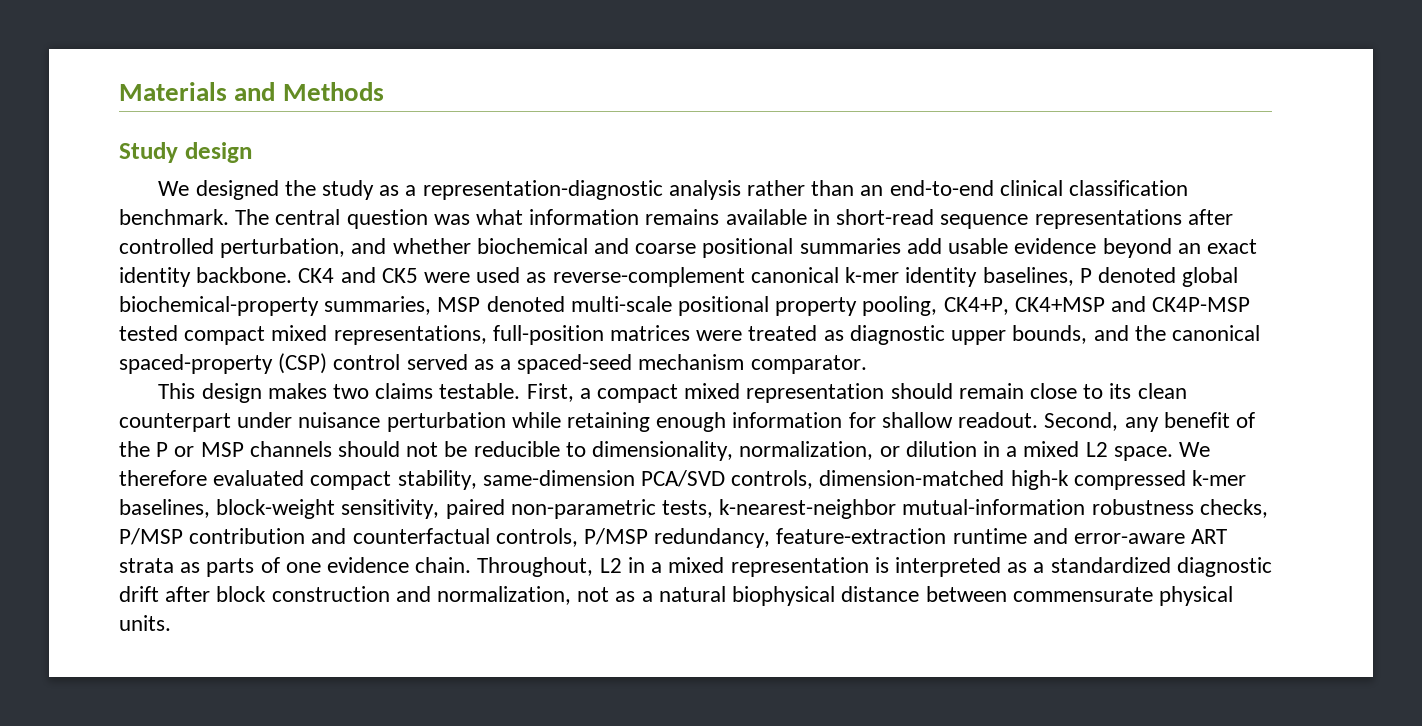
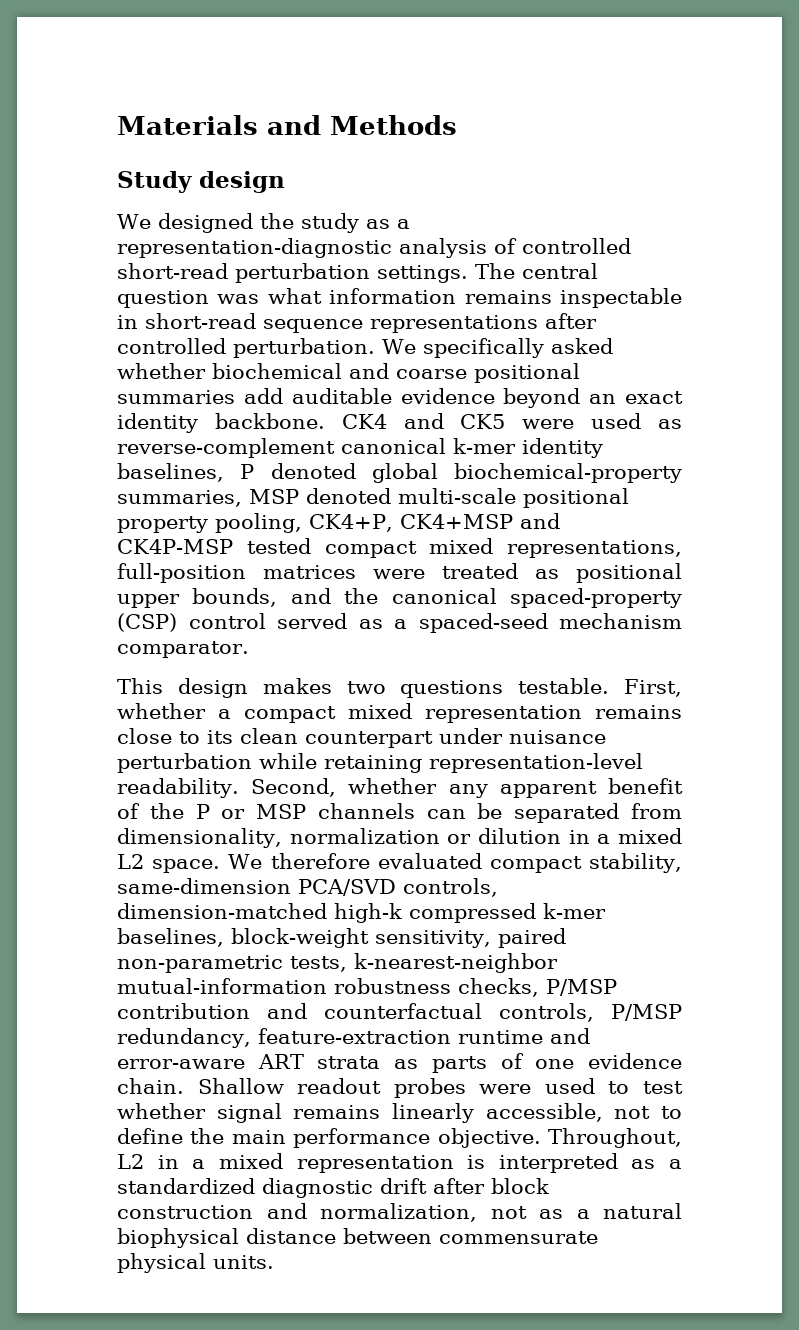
[747,180,1189,196] [119,209,229,225] rather than an end-to-end clinical classification benchmark. -> [494,238,631,254] [117,263,468,283] of controlled short-read perturbation settings.
[725,209,807,225] available -> [560,288,682,308] inspectable
[220,238,387,258] perturbation, and -> [233,338,613,358] perturbation. We specifically asked
[948,238,1009,254] usable -> [291,388,392,404] auditable
[849,325,945,345] diagnostic -> [576,563,682,583] positional
[375,383,434,399] claims -> [400,680,504,698] questions
(574, 392) none -> [117,703,206,719] whether
[890,383,1024,399] should remain -> [595,705,682,719] remains
[656,412,1159,432] enough information for shallow readout. Second, any -> [429,753,643,773] [117,778,597,798] representation-level readability. Second, whether any apparent
[338,441,874,461] should not be reducible to dimensionality, normalization, -> [426,803,682,823] [117,828,440,848] can be separated from dimensionality, normalization
(472, 565) none -> [197,1078,683,1098] [117,1103,683,1123] [117,1128,541,1148] Shallow readout probes were used to test whether signal remains linearly accessible, not to define the main performance objective.

